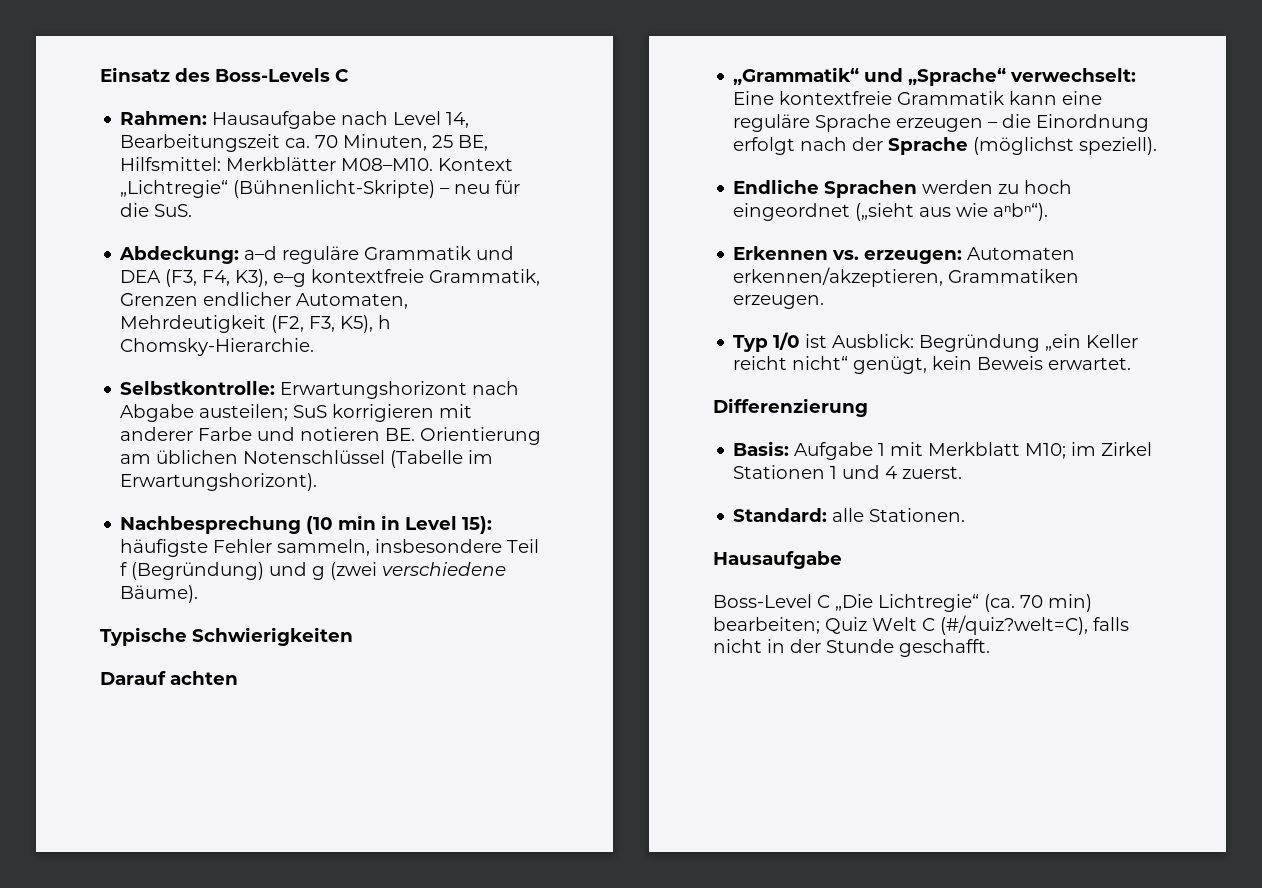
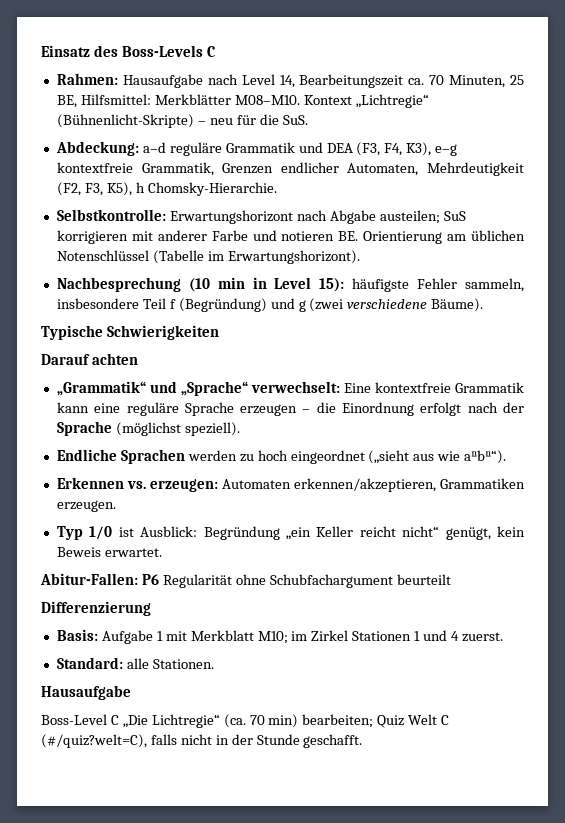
(1132, 363) none -> [40,573,451,588] // Abitur-Fallen: P6 Regularität ohne Schubfachargument beurteilt

